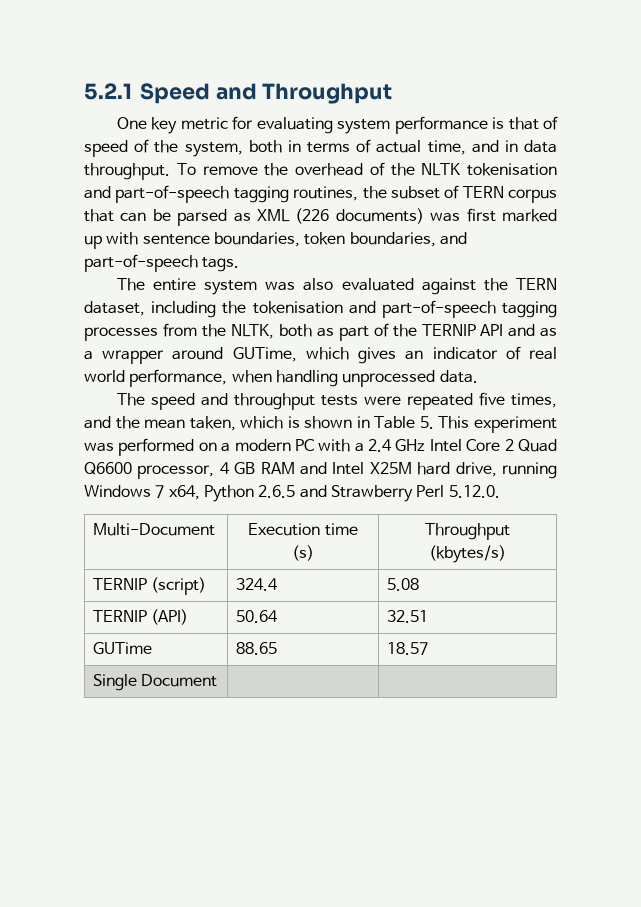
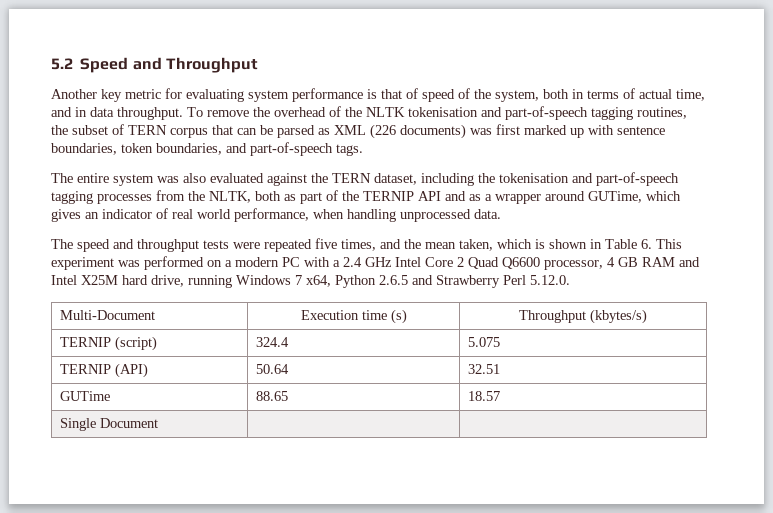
[84,83,132,100] 5.2.1 -> [51,58,73,70] 5.2
[116,117,147,129] One -> [51,89,97,99] Another
[419,416,434,429] 5. -> [641,239,652,249] 6.
[386,578,419,591] 5.08 -> [468,337,501,347] 5.075

